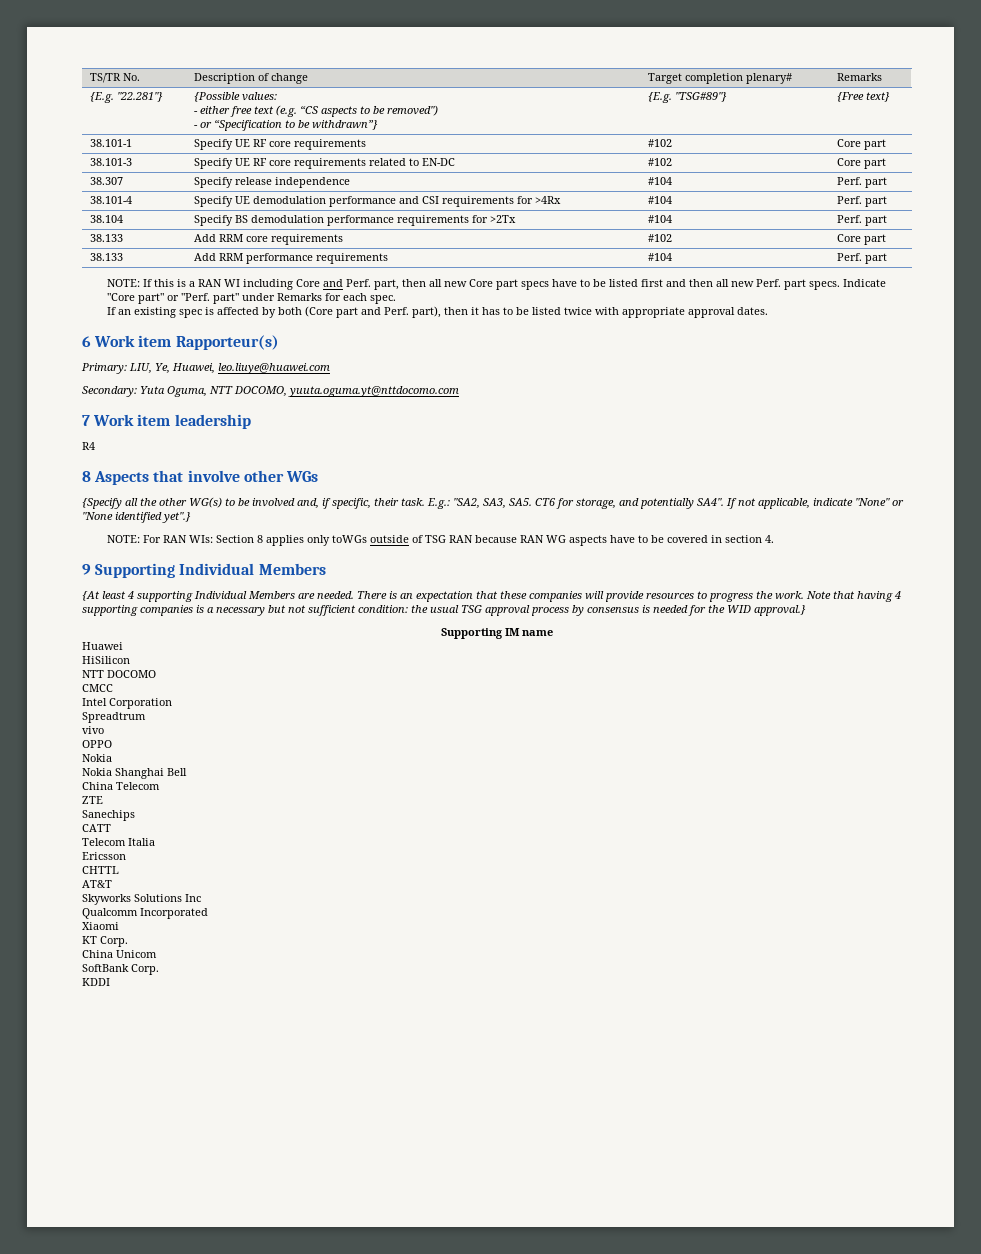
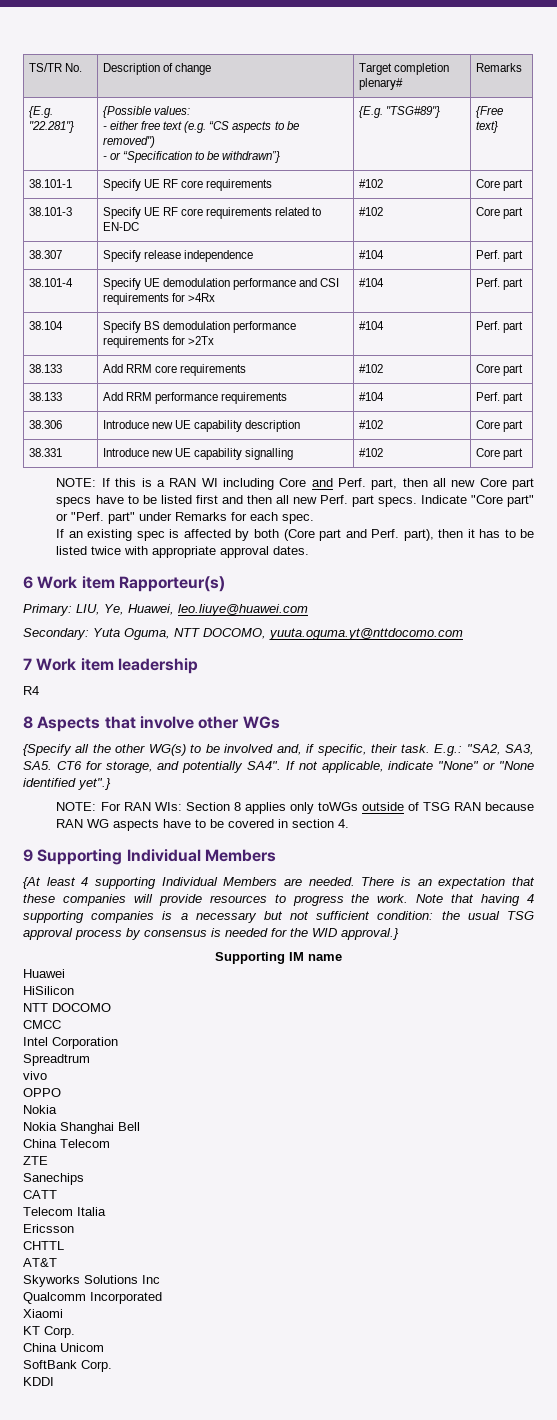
(887, 258) none -> [28,420,62,429] [102,420,301,432] [358,420,383,429] [475,420,523,432] [28,448,62,457] [102,448,294,460] [358,448,383,457] [475,448,523,460] // 38.306 | Introduce new UE capability description | #102 | Core part // 38.331 | Introduce new UE capability signalling | #102 | Core part

